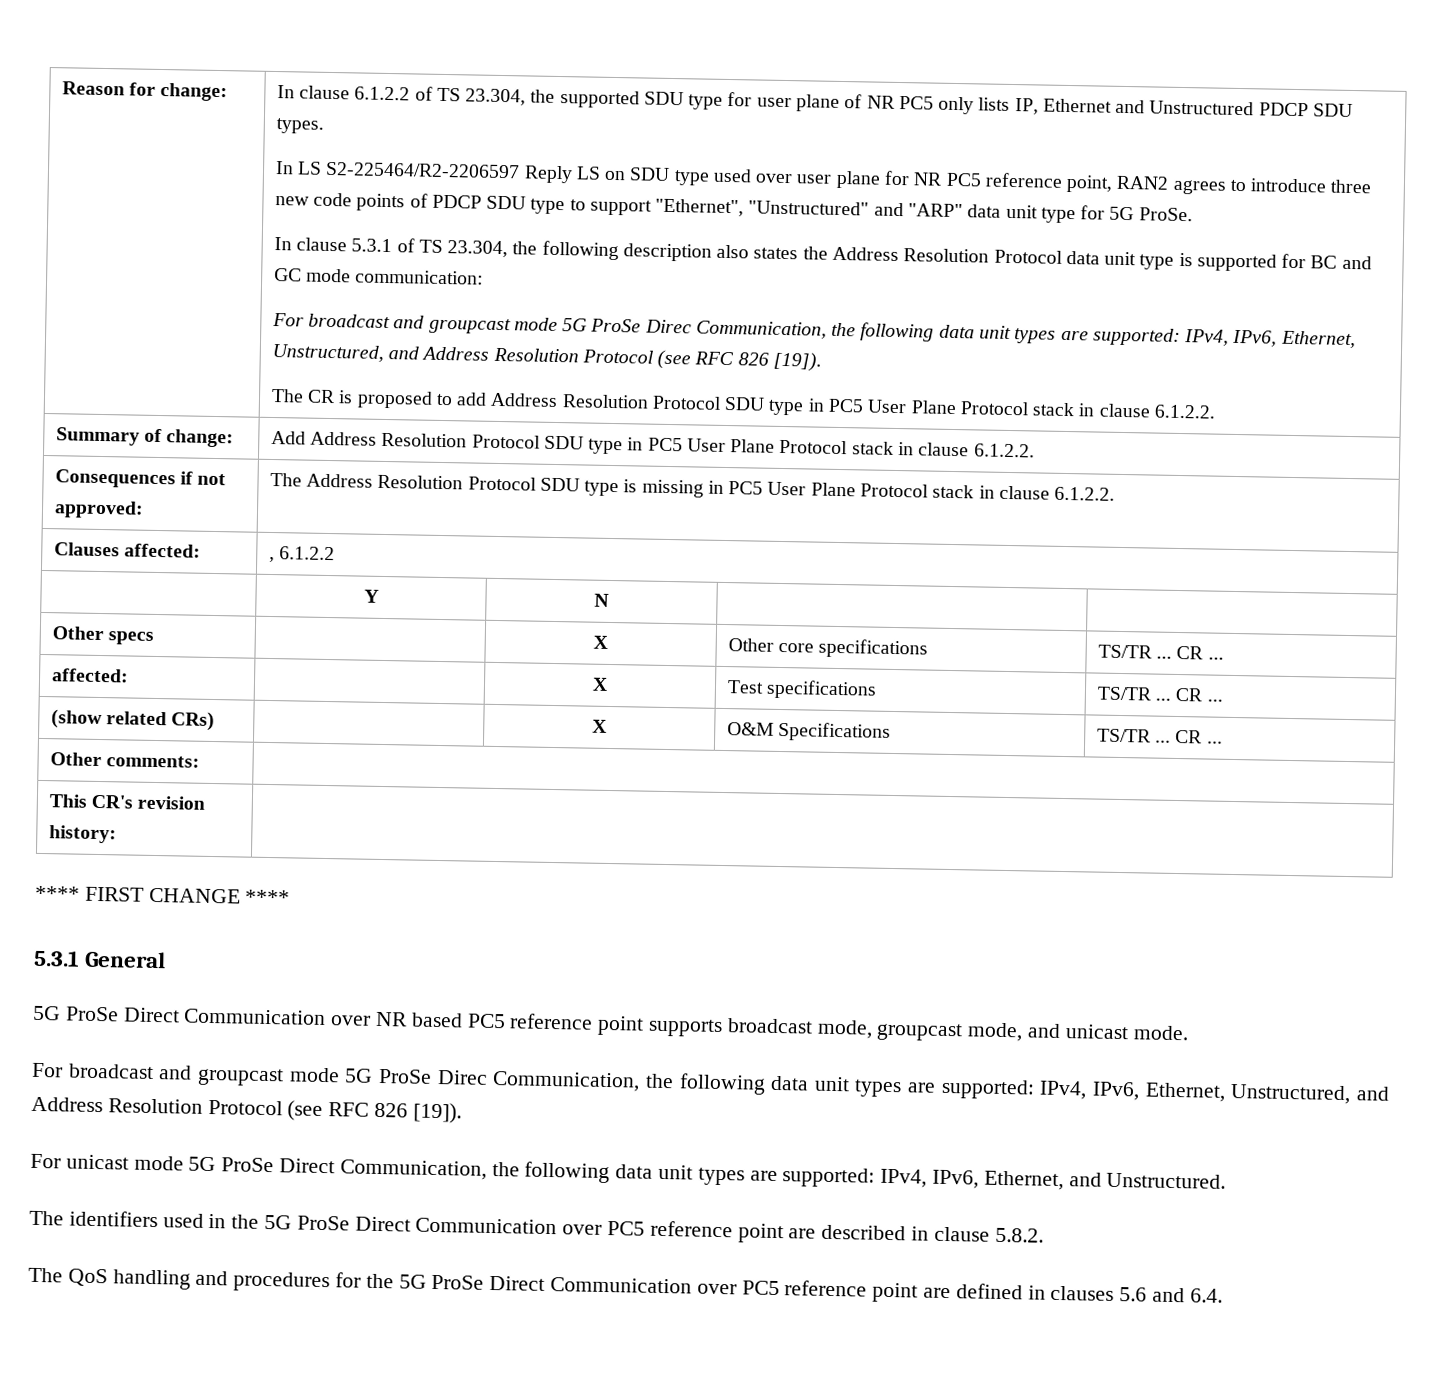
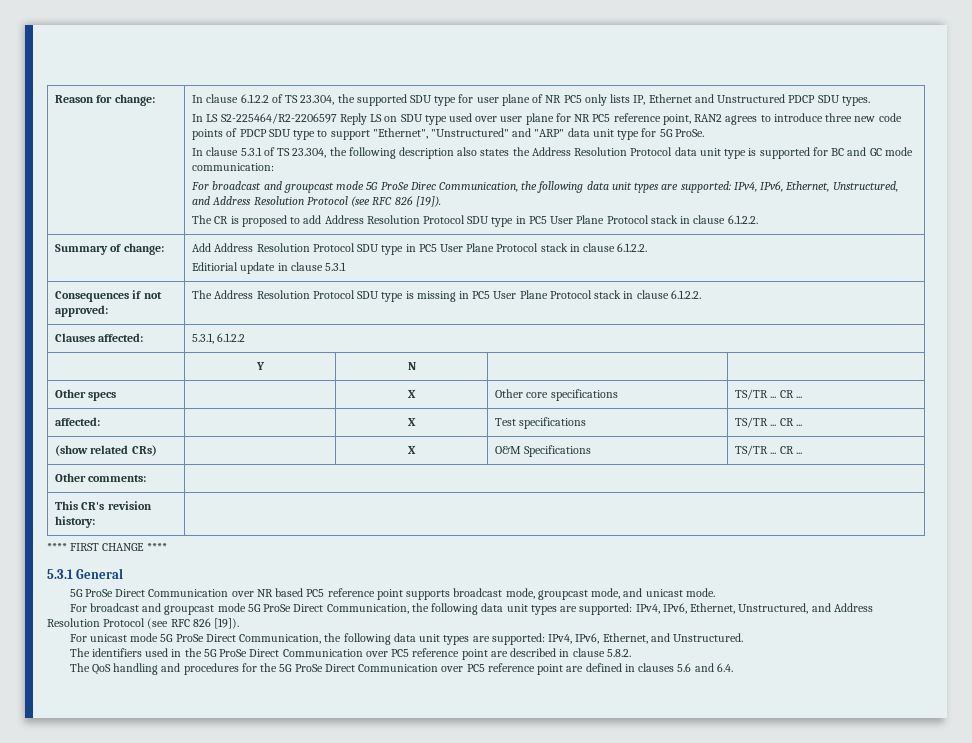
(1035, 450) none -> [192,262,347,274] // Editiorial update in clause 5.3.1
[268,556,275,563] , -> [192,333,215,344] 5.3.1,
[436,1070,488,1085] Direc -> [293,604,324,612] Direct

